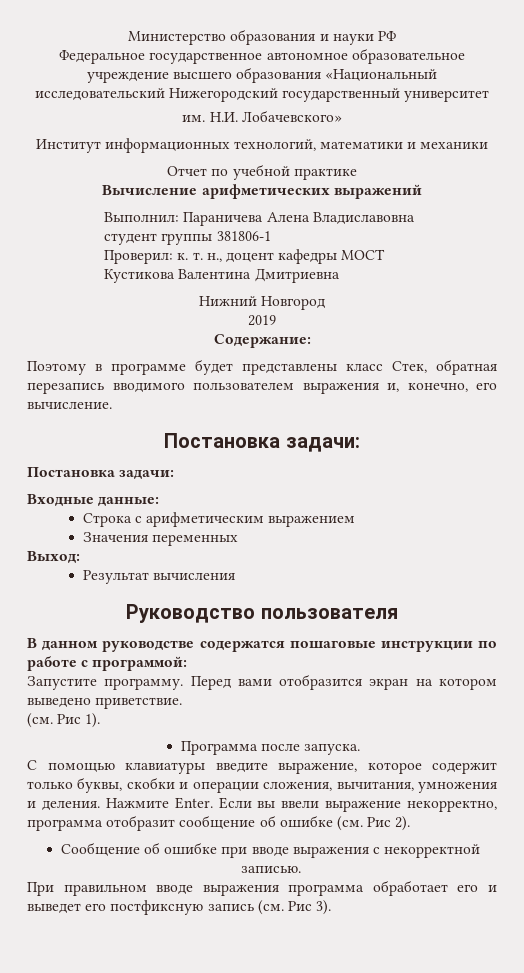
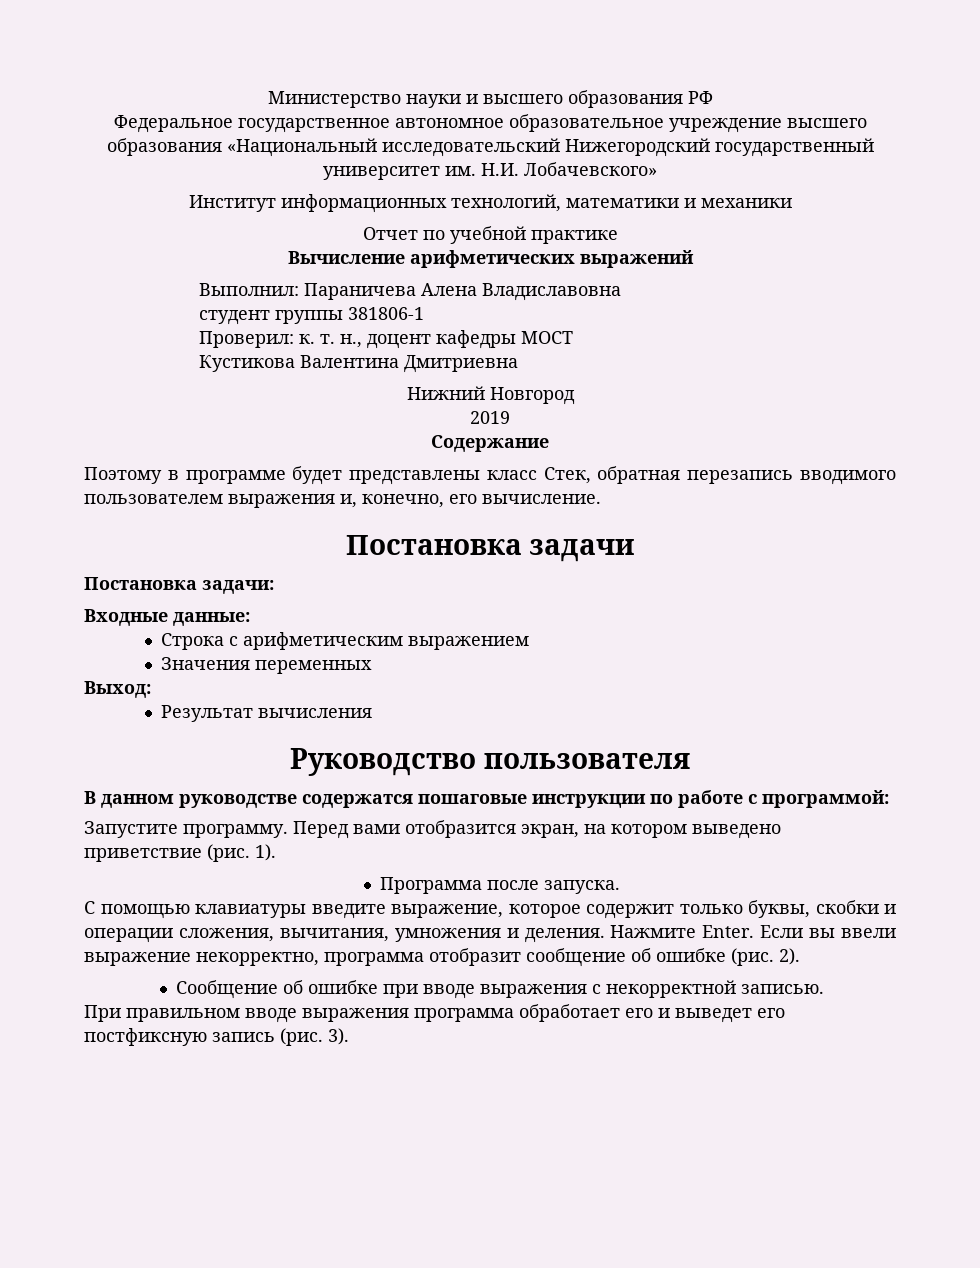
[230,29,374,45] образования и науки -> [405,90,683,108] науки и высшего образования
(490, 96) // -> (440, 173) none
[213,334,311,348] Содержание: -> [431,435,549,452] Содержание
[285,437,360,452] задачи: -> [529,539,635,562] задачи
[369,678,409,690] экран -> [521,824,579,838] экран,
[95,697,183,709] [27,713,82,728] приветствие. // (см. Рис -> [84,844,250,862] приветствие (рис.
[336,816,392,831] (см. Рис -> [731,948,774,966] (рис.
[257,900,312,915] (см. Рис -> [280,1028,323,1046] (рис.

